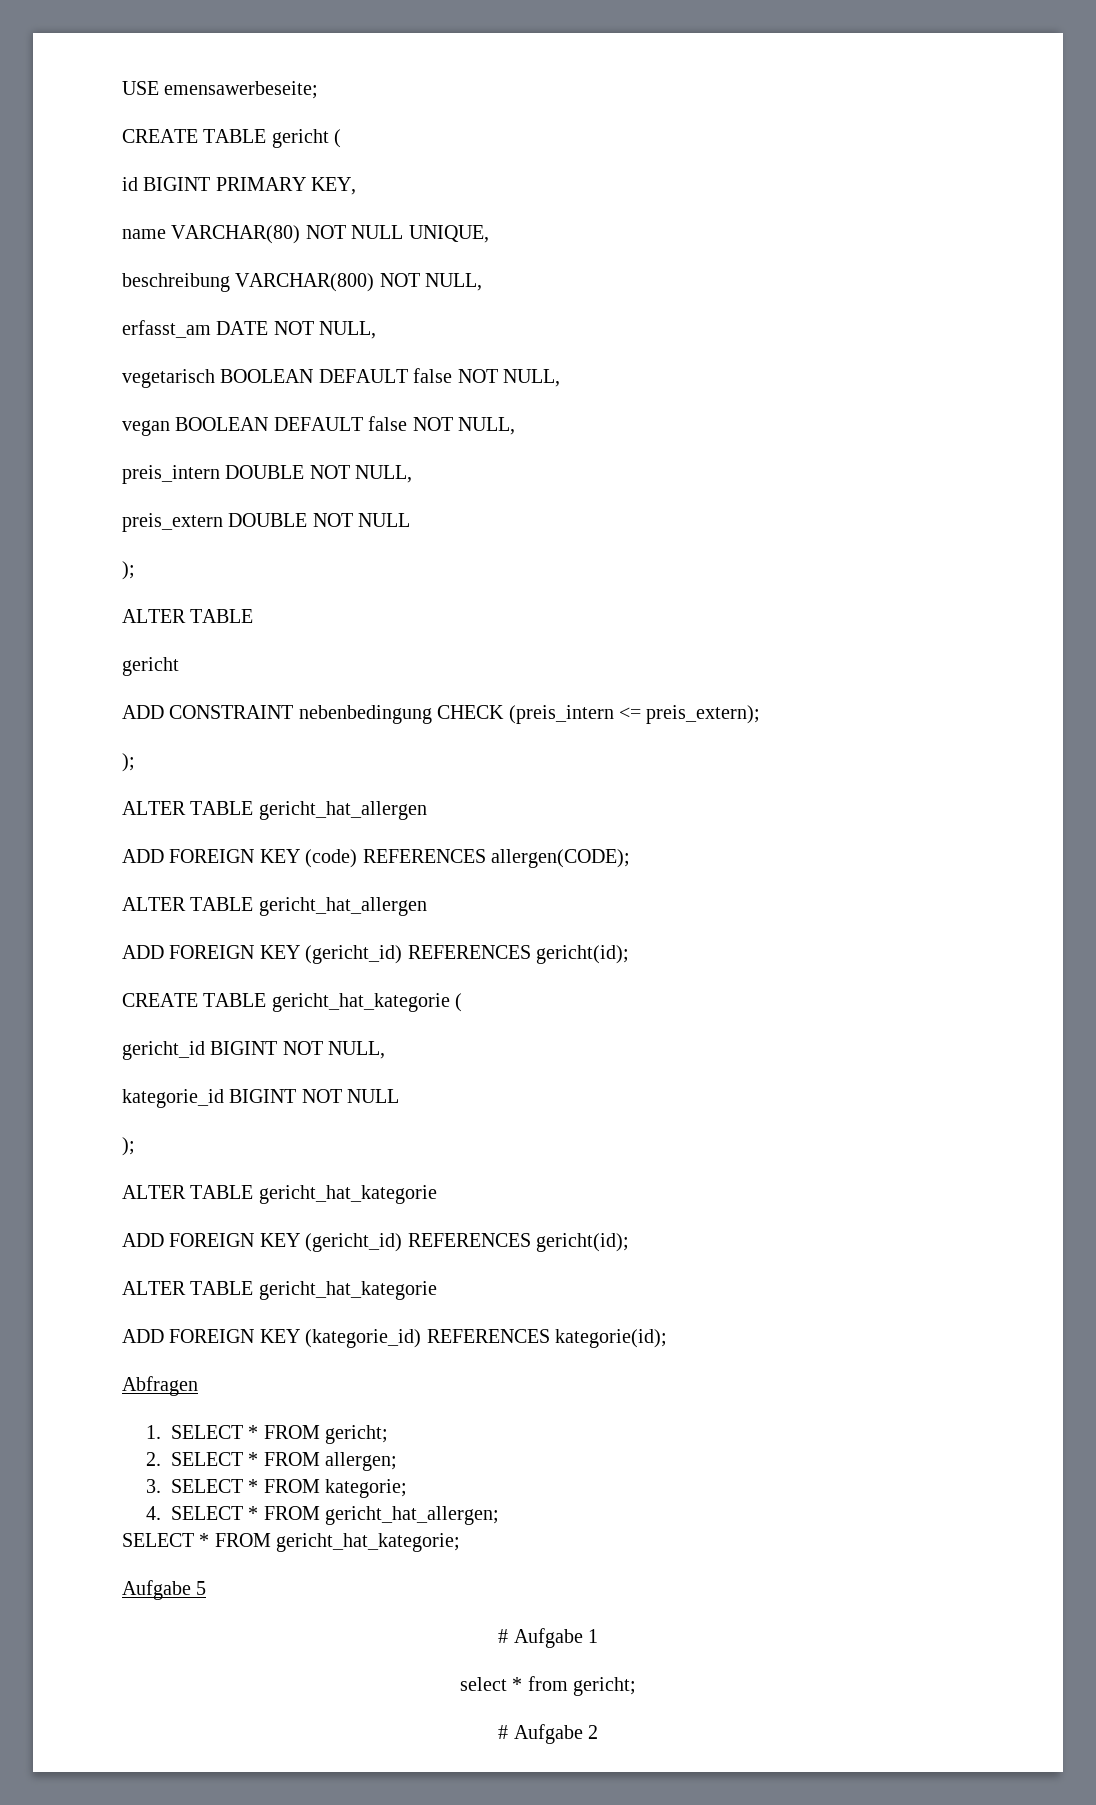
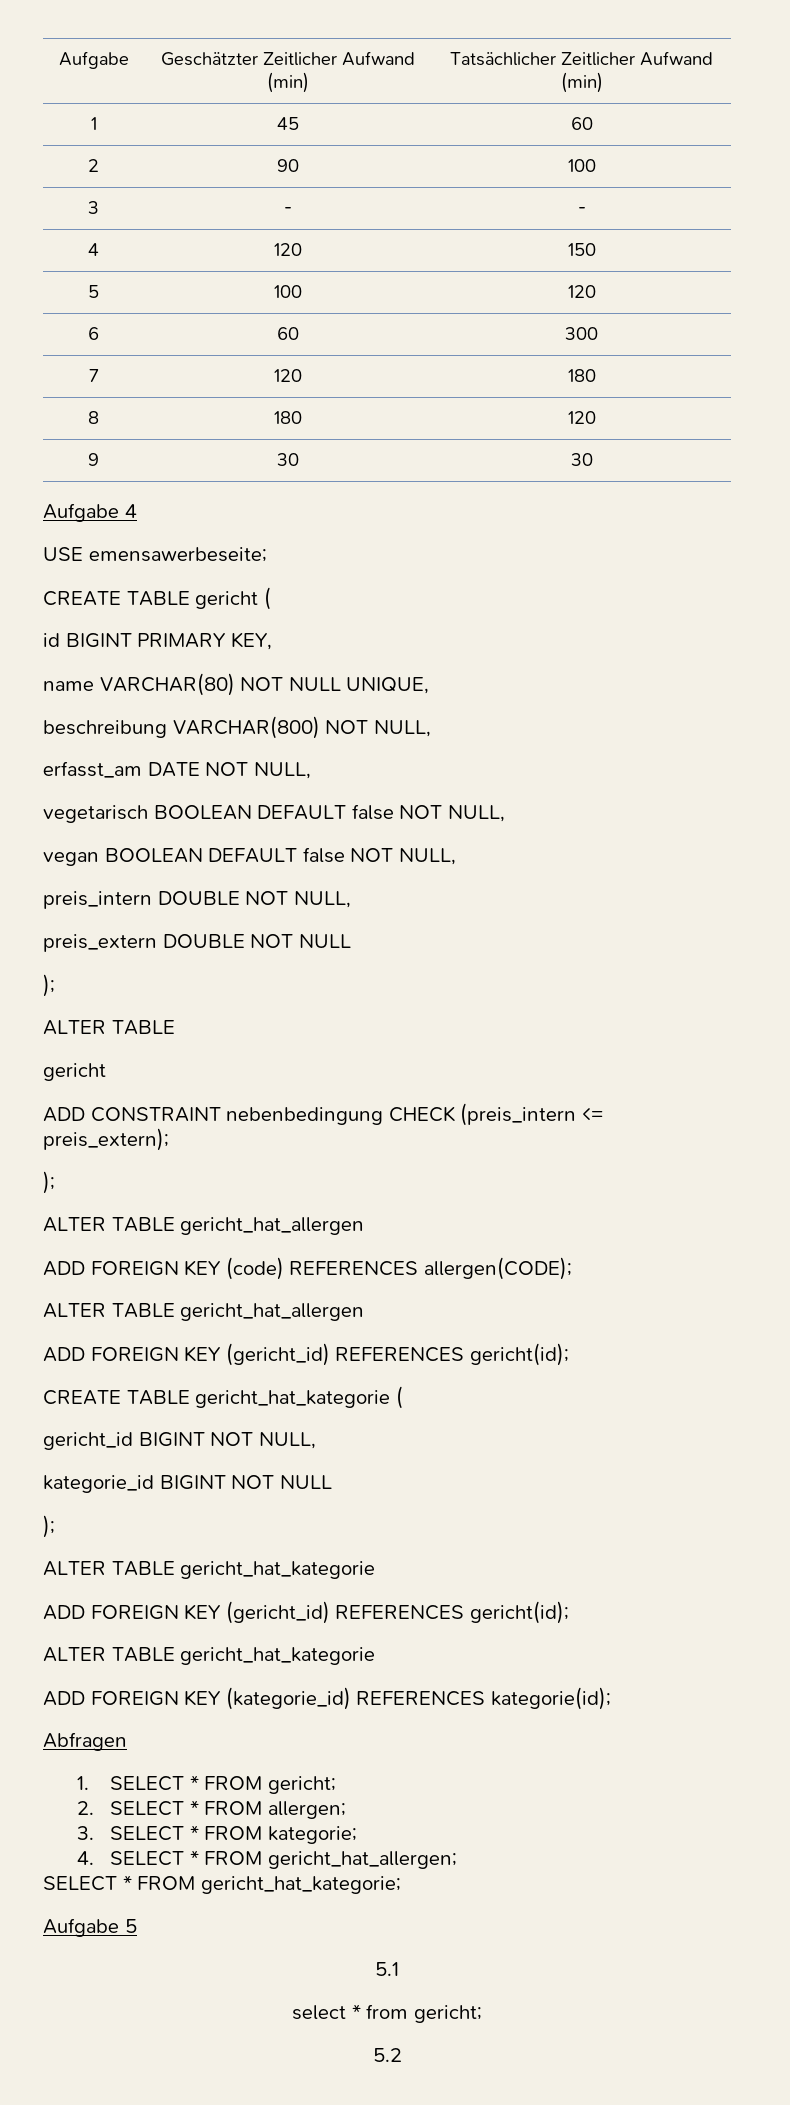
(122, 88) none -> [58,51,129,69] [161,51,415,66] [267,72,309,93] [450,51,714,66] [560,72,603,93] [90,117,97,130] [277,117,299,130] [570,117,593,130] [88,159,99,172] [277,159,299,172] [567,159,596,172] [88,201,99,214] [284,207,292,214] [577,207,586,214] [88,243,99,256] [274,243,302,256] [567,243,596,256] [88,285,99,298] [274,285,302,298] [567,285,596,298] [88,327,99,340] [277,327,299,340] [565,327,598,340] [88,369,99,382] [274,369,302,382] [567,369,596,382] [88,411,99,424] [274,411,302,424] [567,411,596,424] [88,453,99,466] [277,453,299,466] [570,453,593,466] [43,503,137,522] Aufgabe | Geschätzter Zeitlicher Aufwand (min) | Tatsächlicher Zeitlicher Aufwand (min) // 1 | 45 | 60 // 2 | 90 | 100 // 3 | - | - // 4 | 120 | 150 // 5 | 100 | 120 // 6 | 60 | 300 // 7 | 120 | 180 // 8 | 180 | 120 // 9 | 30 | 30 // Aufgabe 4 //
[498,1628,598,1648] # Aufgabe 1 -> [375,1962,399,1976] 5.1
[498,1724,598,1744] # Aufgabe 2 -> [372,2048,402,2062] 5.2

